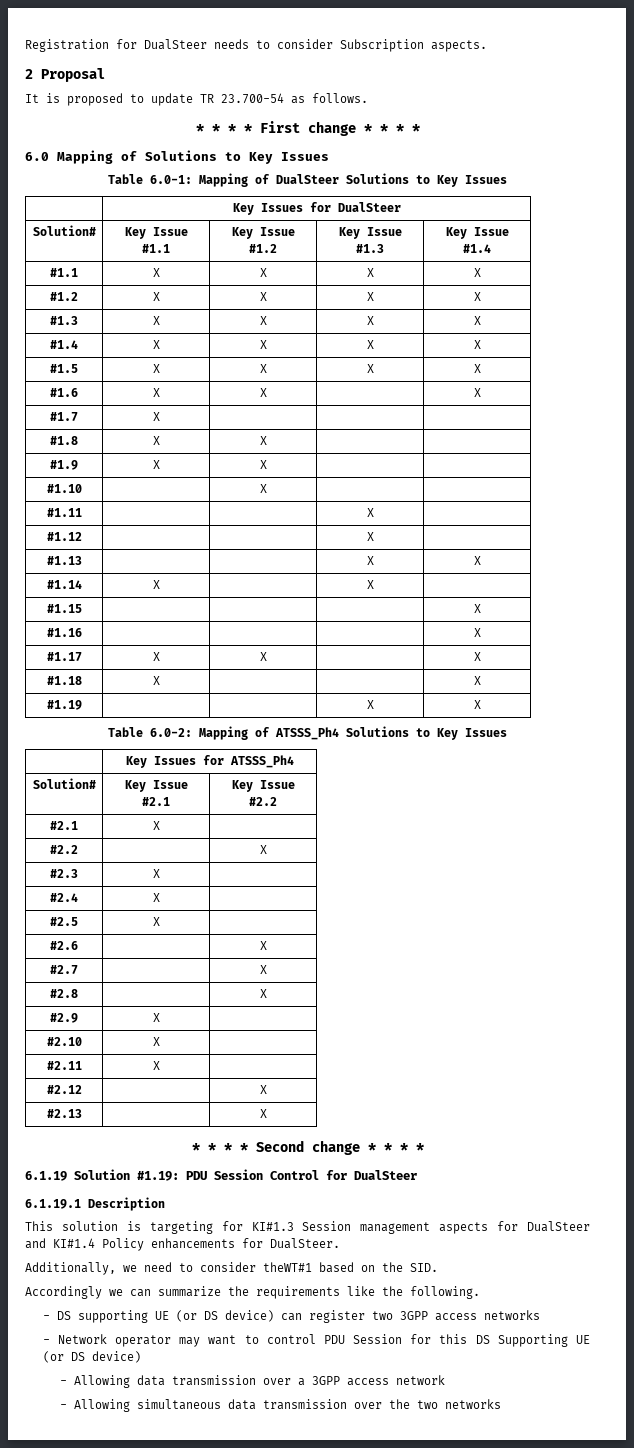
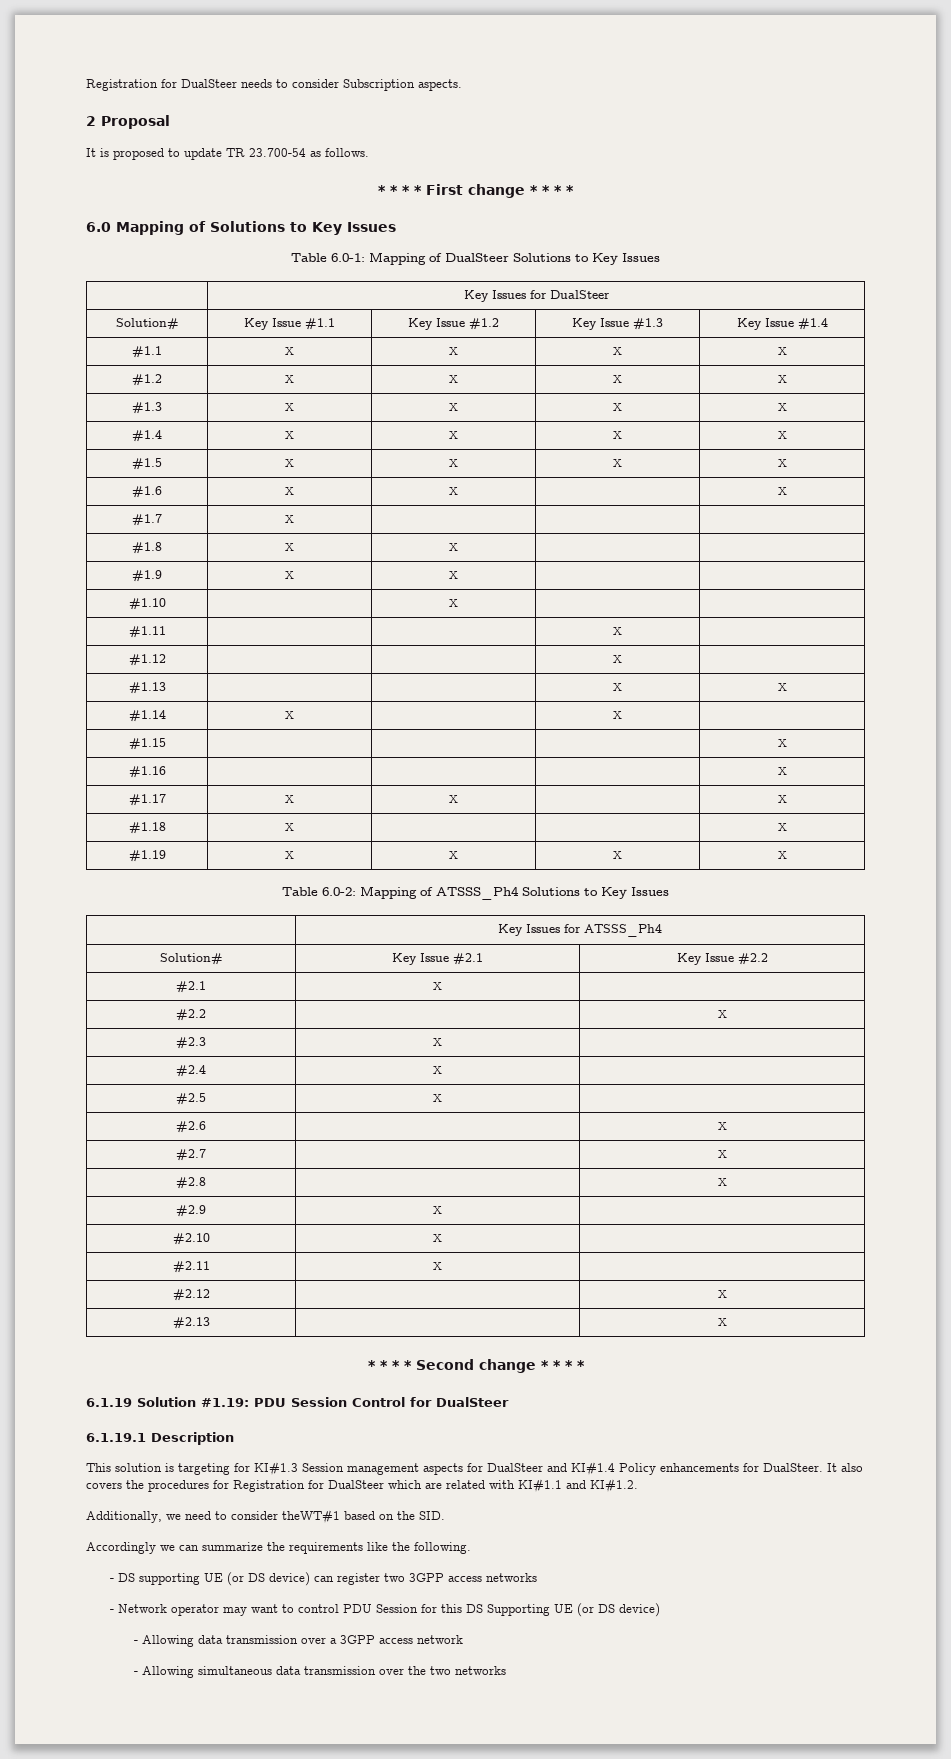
(82, 705) | -> [285,851,294,859] [449,851,458,859] X | X
(340, 1243) none -> [827,1463,863,1472] [86,1479,638,1493] It also covers the procedures for Registration for DualSteer which are related with KI#1.1 and KI#1.2.

